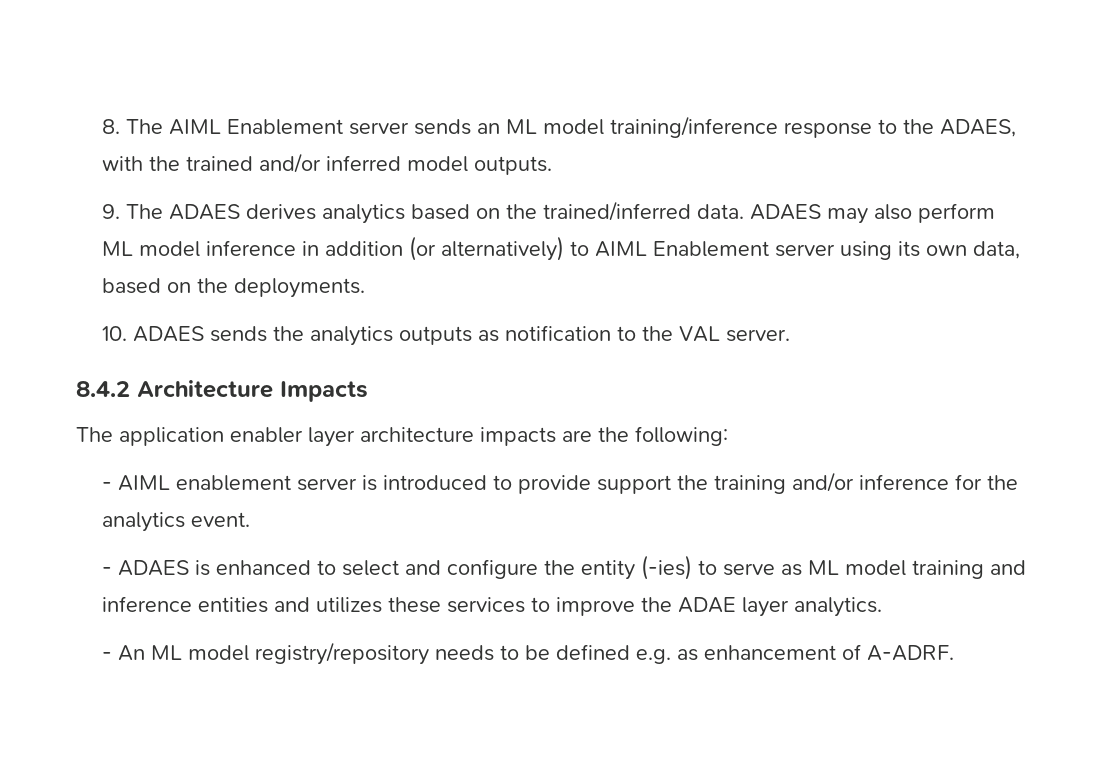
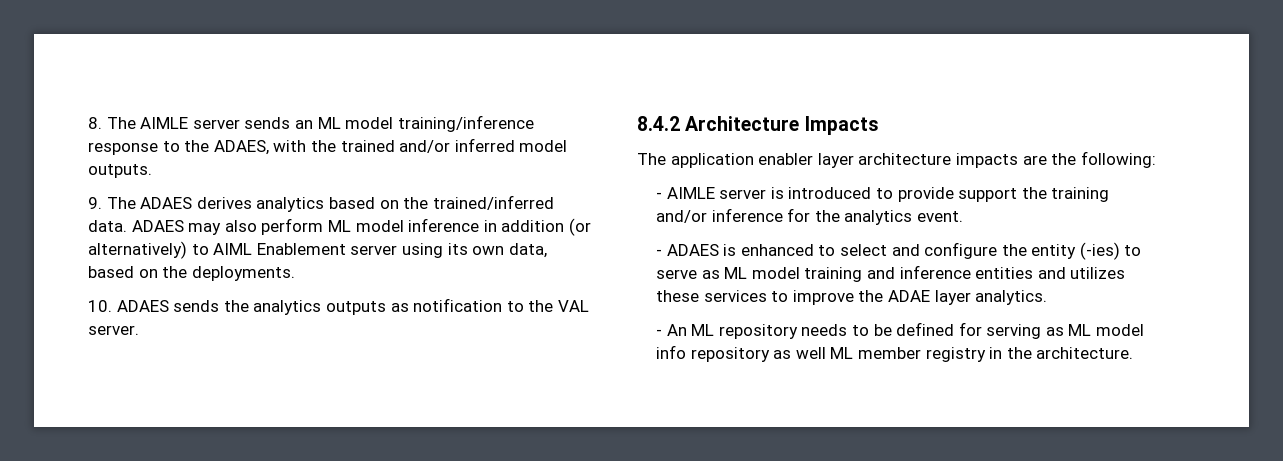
[168,119,343,135] AIML Enablement -> [140,117,189,129] AIMLE
[117,475,291,491] AIML enablement -> [666,187,715,199] AIMLE
[187,642,429,665] model registry/repository -> [718,324,798,339] repository
[635,644,954,664] e.g. as enhancement of A-ADRF. -> [958,322,1145,339] [655,345,1134,362] for serving as ML model info repository as well ML member registry in the architecture.

